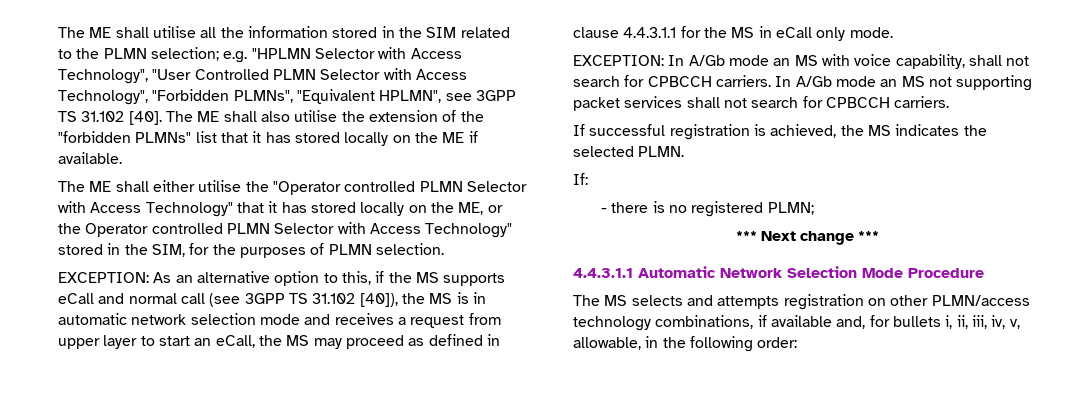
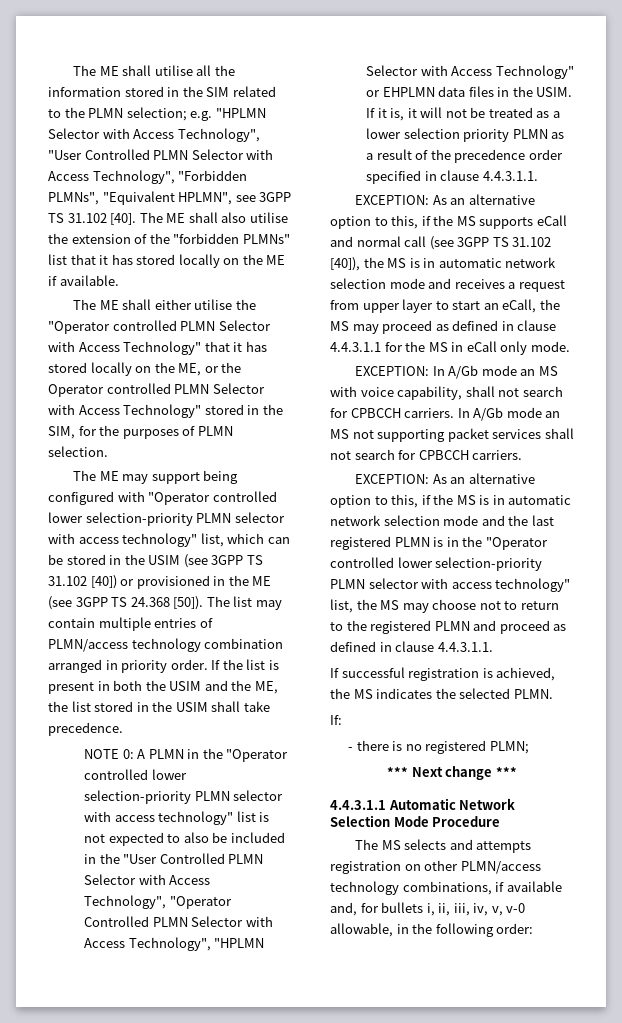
(444, 249) none -> [73,470,239,484] [48,491,277,505] [48,512,285,526] [48,533,290,547] [48,554,263,568] [48,575,272,589] [48,596,282,610] [48,617,213,631] [48,638,284,652] [48,659,279,673] [48,680,278,694] [48,701,270,712] [48,722,123,736] [84,748,289,762] [84,769,187,780] [84,790,284,804] [84,811,270,825] [84,832,285,846] [84,853,264,864] [84,874,211,885] [84,895,232,909] [84,916,273,927] [84,937,265,951] [366,65,574,79] [366,86,573,97] [366,107,560,121] [366,128,565,142] [366,149,563,163] [366,170,538,184] // The ME may support being configured with "Operator controlled lower selection-priority PLMN selector with access technology" list, which can be stored in the USIM (see 3GPP TS 31.102 [40]) or provisioned in the ME (see 3GPP TS 24.368 [50]). The list may contain multiple entries of PLMN/access technology combination arranged in priority order. If the list is present in both the USIM and the ME, the list stored in the USIM shall take precedence. // NOTE 0: A PLMN in the "Operator controlled lower selection-priority PLMN selector with access technology" list is not expected to also be included in the "User Controlled PLMN Selector with Access Technology", "Operator Controlled PLMN Selector with Access Technology", "HPLMN Selector with Access Technology" or EHPLMN data files in the USIM. If it is, it will not be treated as a lower selection priority PLMN as a result of the precedence order specified in clause 4.4.3.1.1.
(950, 102) none -> [355,473,535,484] [330,494,572,508] [330,515,554,526] [330,536,548,550] [330,557,543,571] [330,578,571,592] [330,599,559,613] [330,620,567,634] [330,641,493,652] // EXCEPTION: As an alternative option to this, if the MS is in automatic network selection mode and the last registered PLMN is in the "Operator controlled lower selection-priority PLMN selector with access technology" list, the MS may choose not to return to the registered PLMN and proceed as defined in clause 4.4.3.1.1.
(1020, 324) none -> [506,903,526,913] v-0

